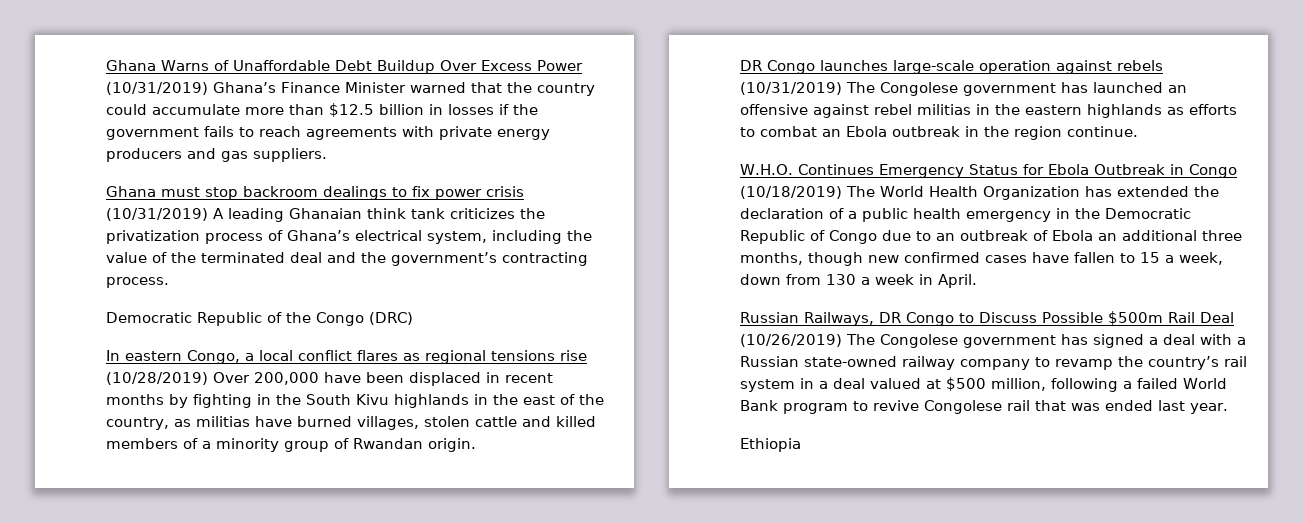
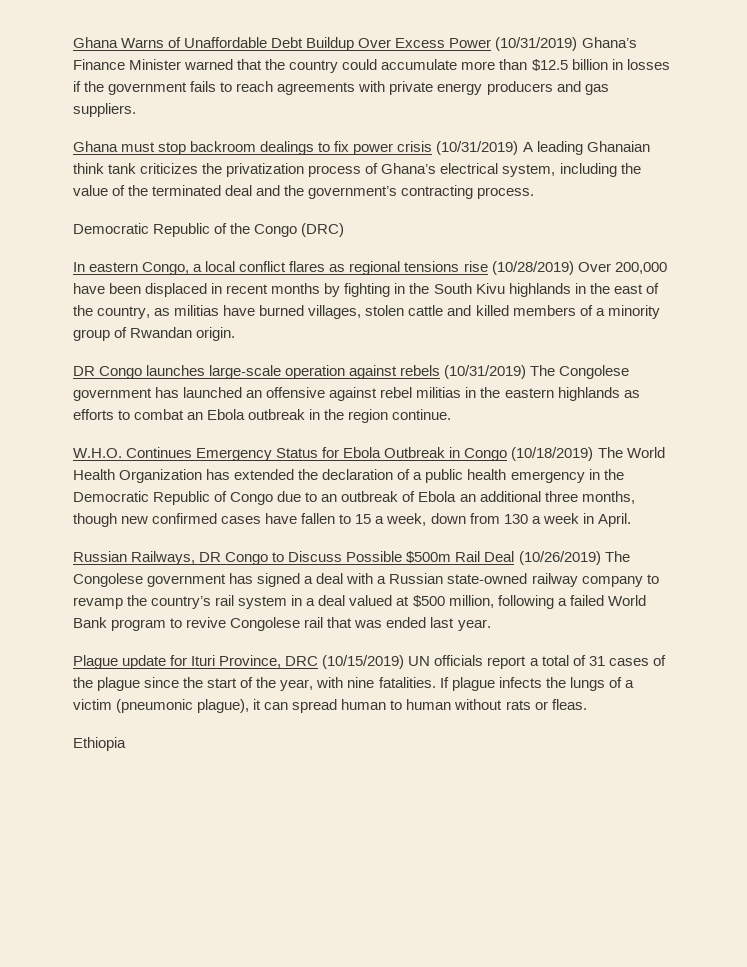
(1228, 408) none -> [73,655,666,669] [73,677,634,691] [73,699,587,713] // Plague update for Ituri Province, DRC (10/15/2019) UN officials report a total of 31 cases of the plague since the start of the year, with nine fatalities. If plague infects the lungs of a victim (pneumonic plague), it can spread human to human without rats or fleas.

